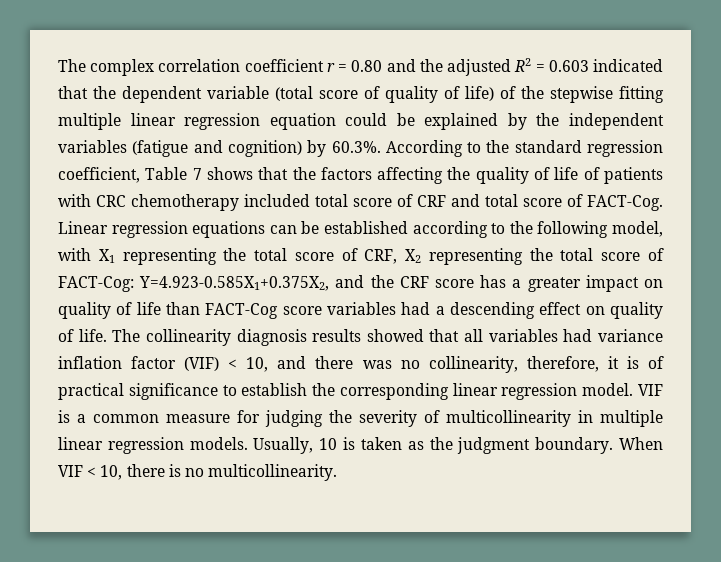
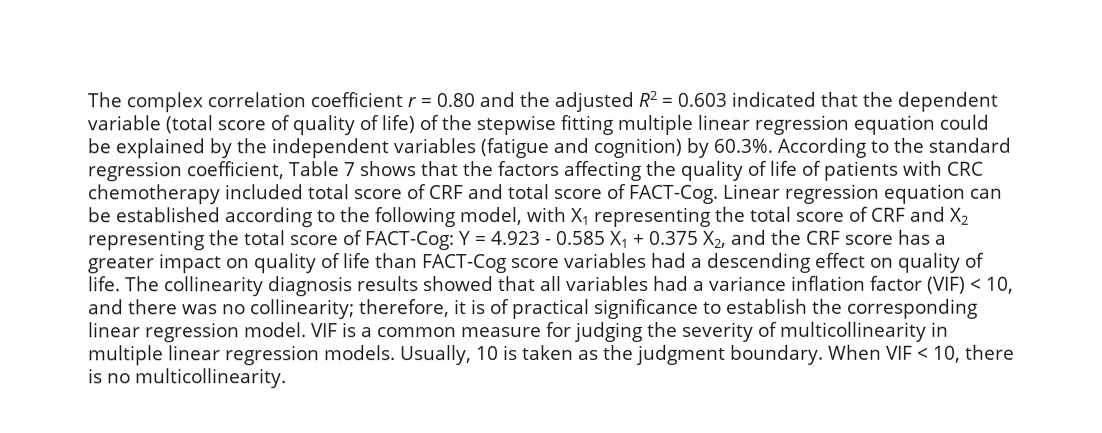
[192,221,266,238] equations -> [882,183,965,204] equation
[364,249,398,264] CRF, -> [870,206,946,222] CRF and
[139,276,330,291] Y=4.923-0.585X1+0.375X2, -> [458,230,727,248] Y = 4.923 - 0.585 X1 + 0.375 X2,
(593, 335) none -> [693,280,705,291] a
[428,356,518,373] collinearity, -> [250,299,355,320] collinearity;

